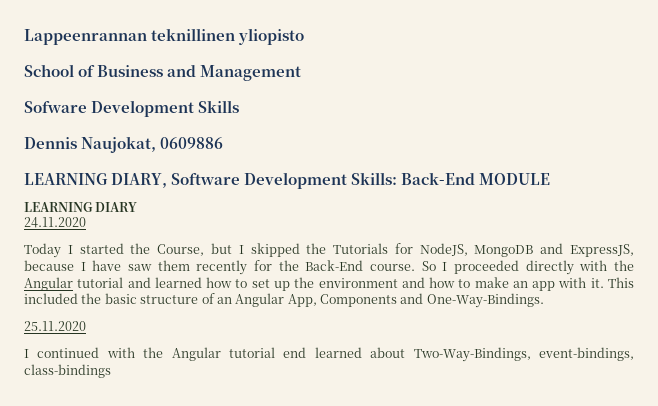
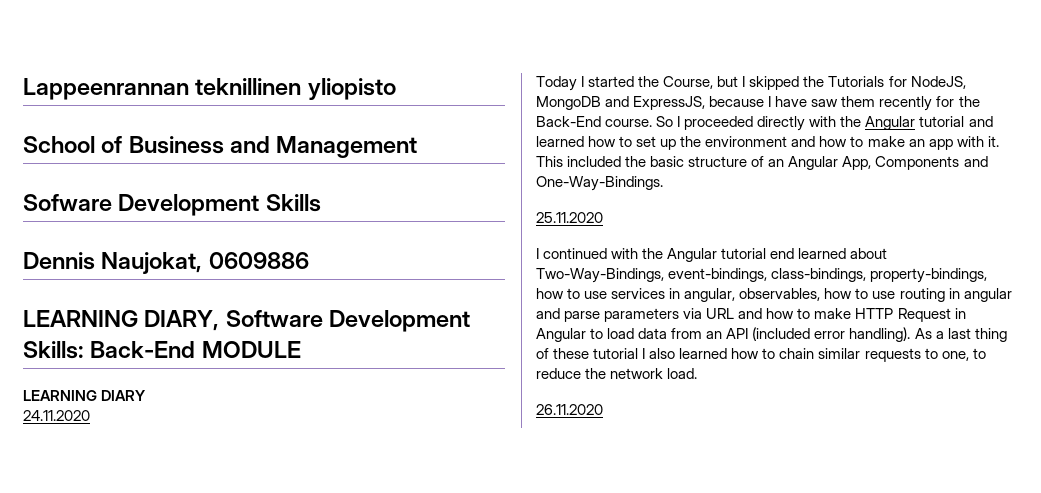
[24,364,111,378] class-bindings -> [771,268,988,283] [536,288,1012,302] [536,308,966,322] [536,327,1007,342] [536,348,986,362] [536,368,698,379] [536,404,603,415] class-bindings, property-bindings, how to use services in angular, observables, how to use routing in angular and parse parameters via URL and how to make HTTP Request in Angular to load data from an API (included error handling). As a last thing of these tutorial I also learned how to chain similar requests to one, to reduce the network load. // 26.11.2020

